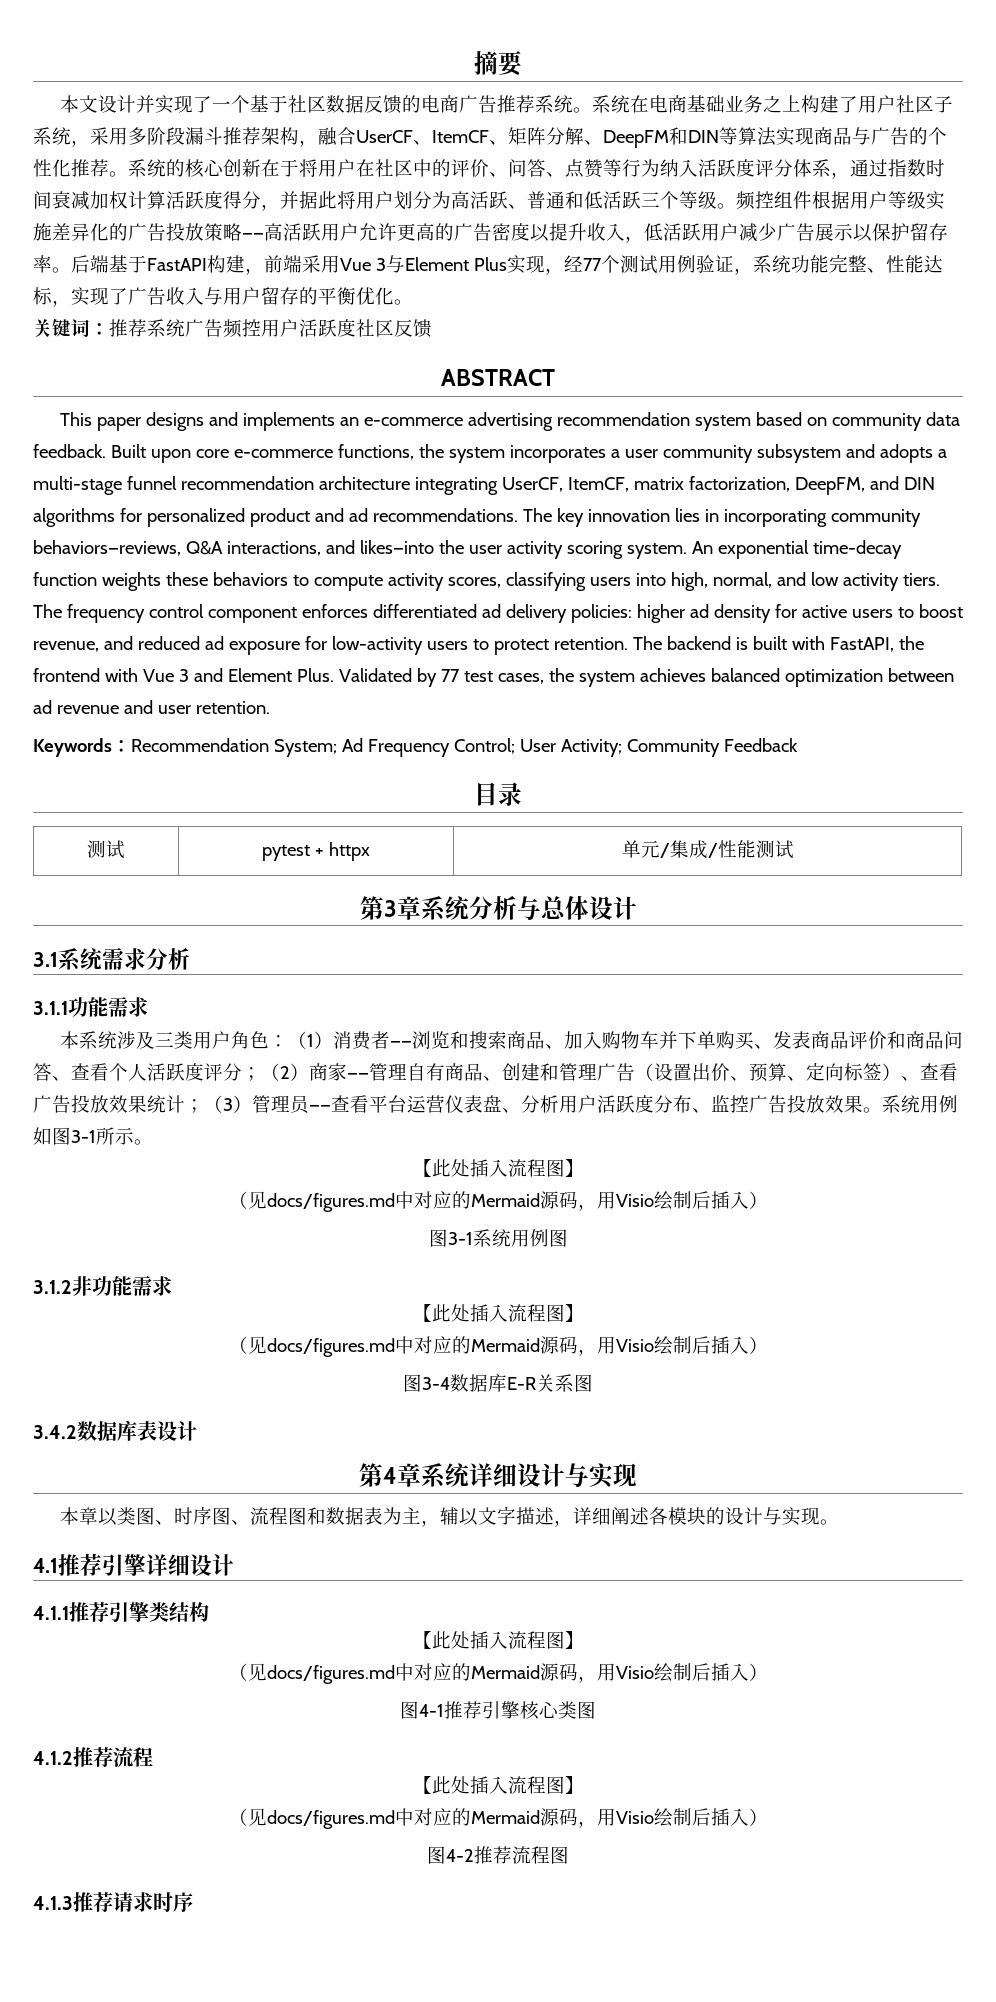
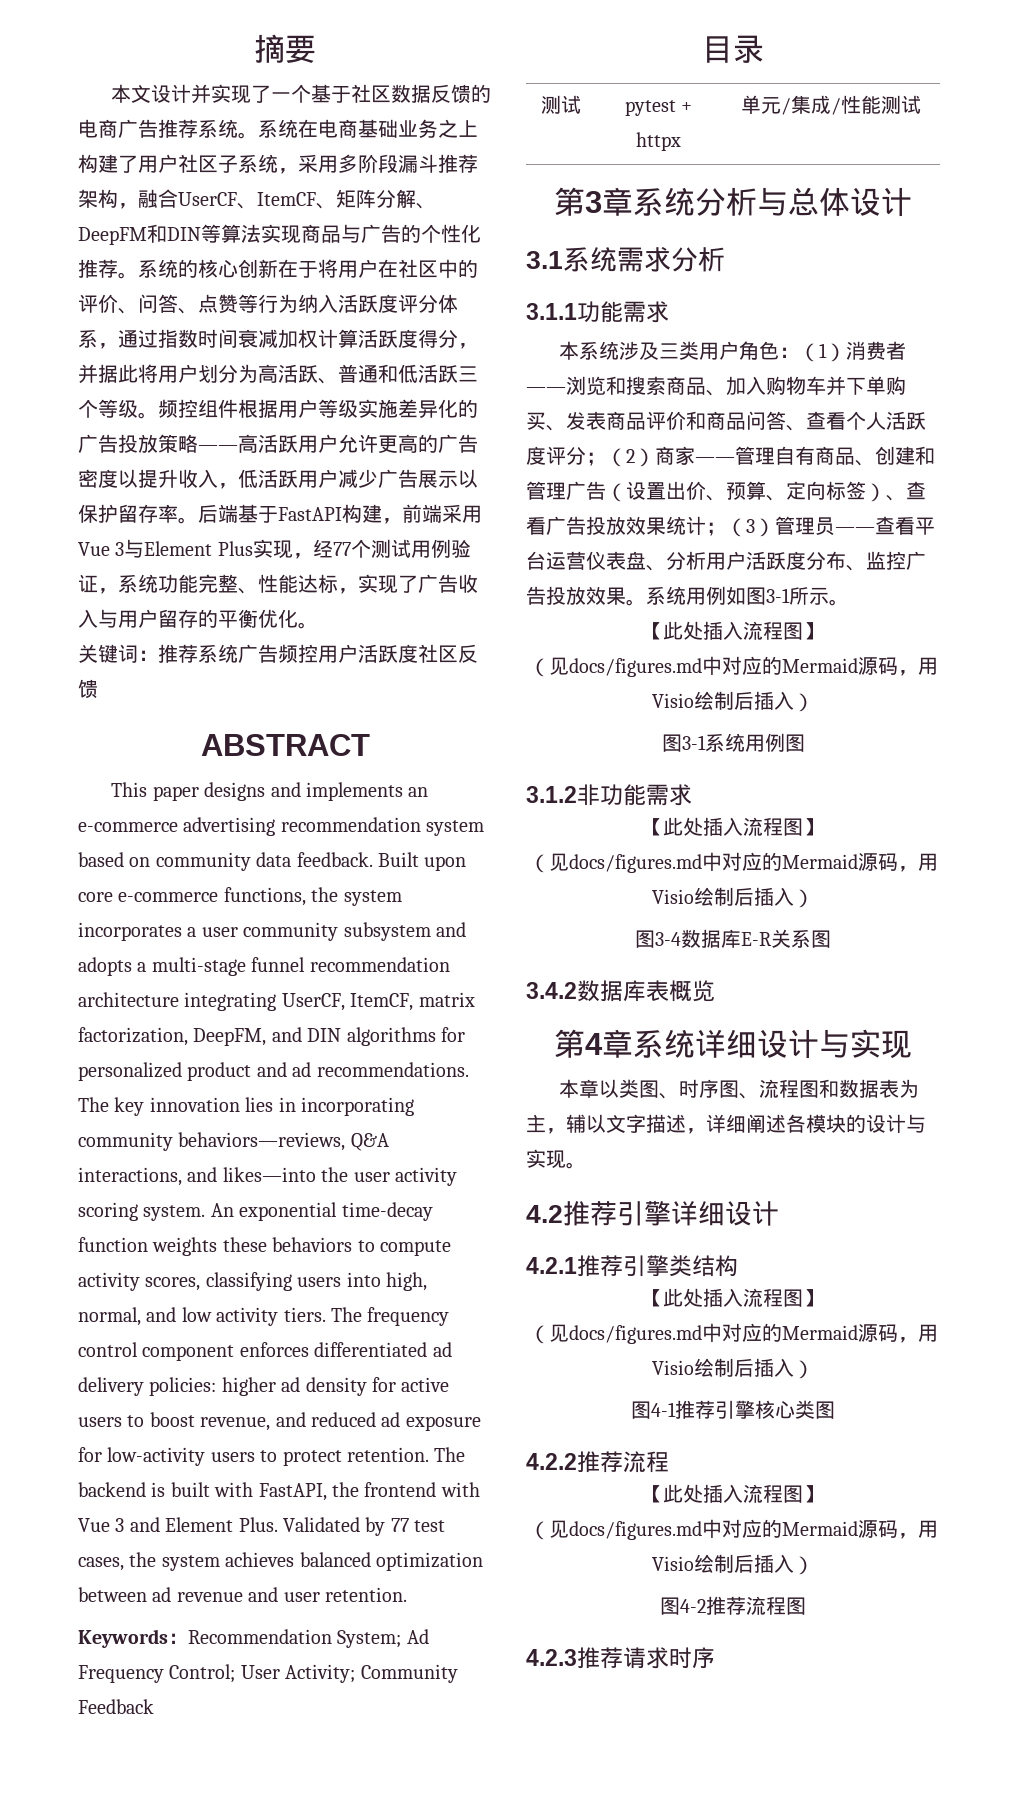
[157,1421,197,1441] 设计 -> [669,980,715,1002] 概览
[33,1558,58,1573] 4.1 -> [526,1205,563,1223] 4.2
[33,1606,69,1620] 4.1.1 -> [526,1257,577,1274] 4.2.1
[33,1751,73,1765] 4.1.2 -> [526,1453,577,1470] 4.2.2
[33,1896,73,1910] 4.1.3 -> [526,1649,577,1666] 4.2.3

